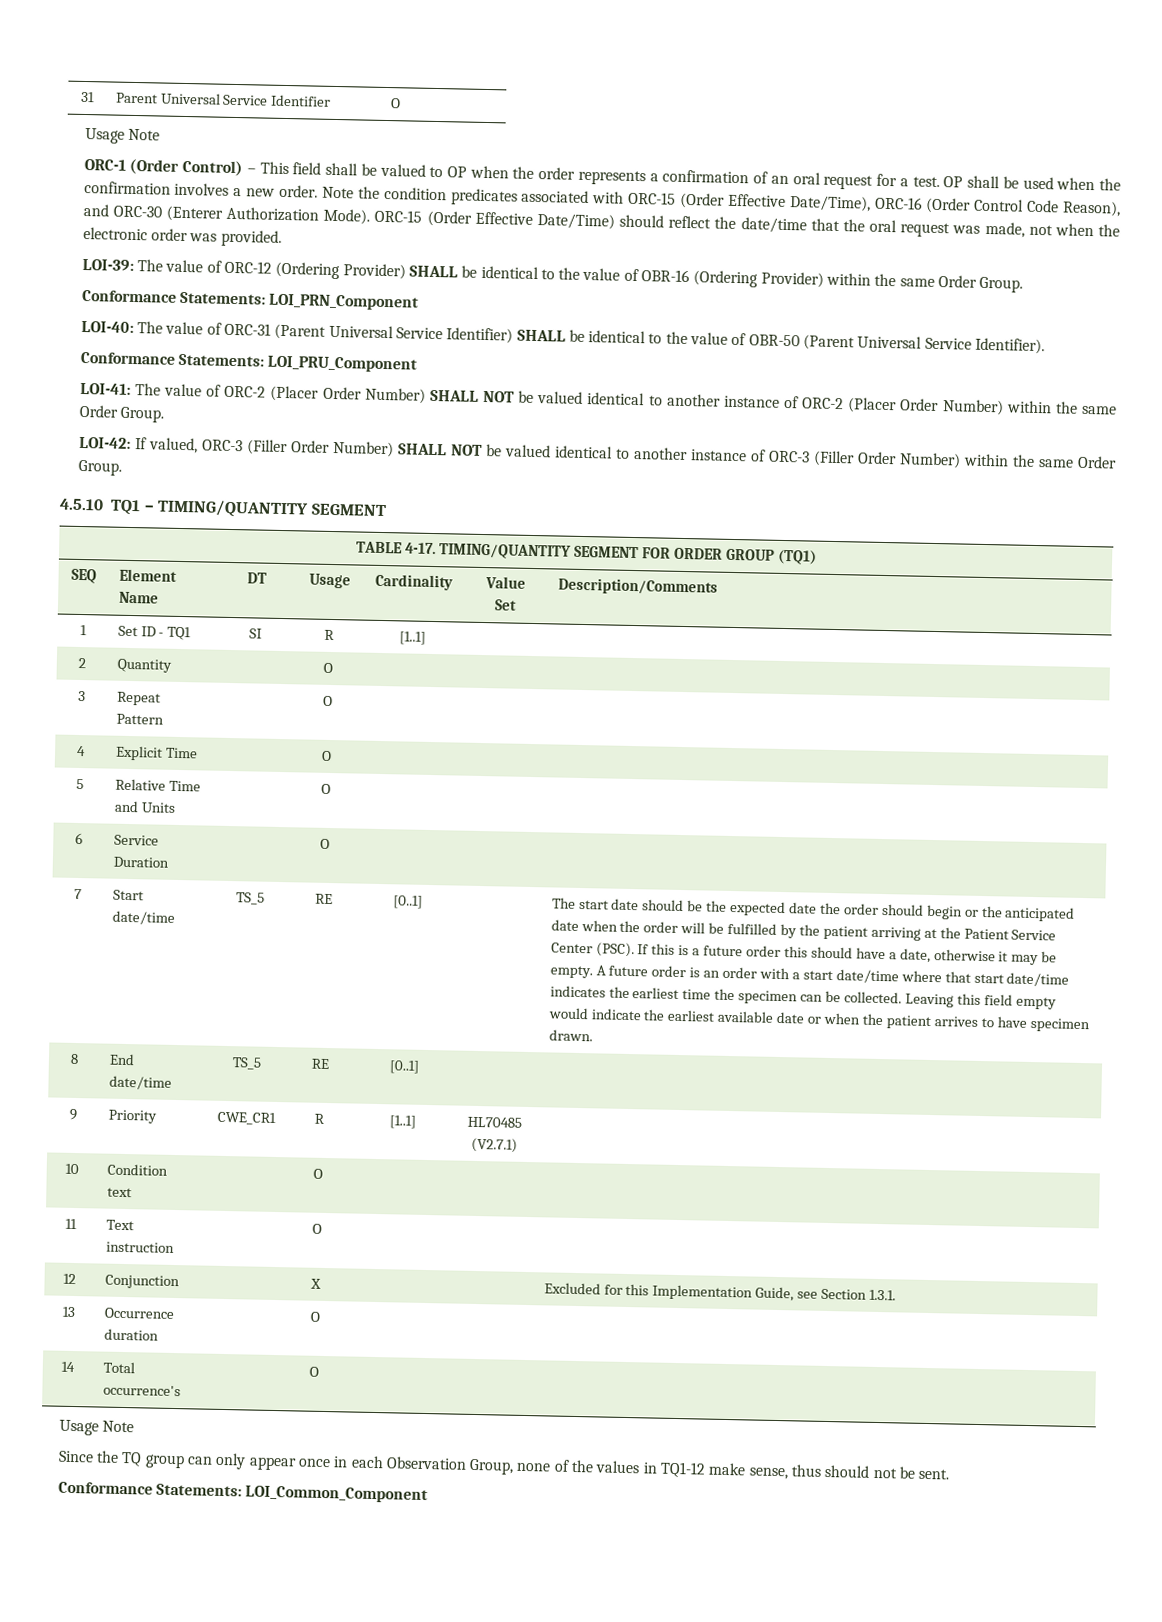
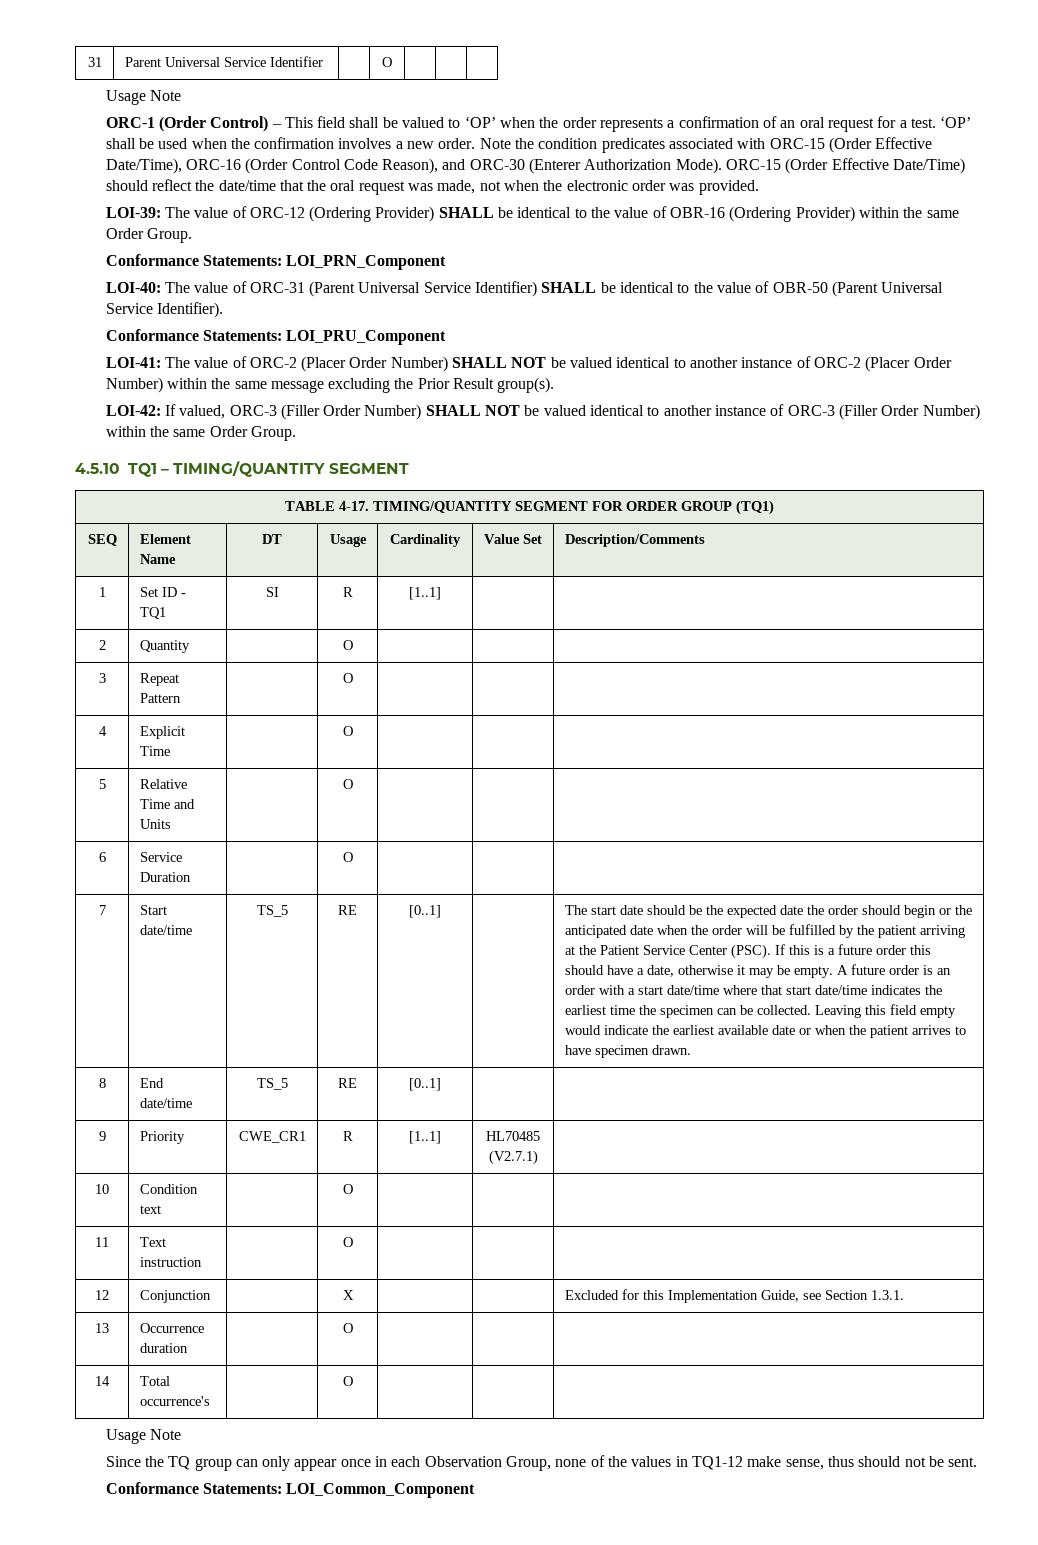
[446,166,467,178] OP -> [464,116,496,128] ‘OP’
[943,176,964,188] OP -> [940,116,972,128] ‘OP’
[78,404,164,423] Order Group. -> [270,377,555,393] message excluding the Prior Result group(s).

